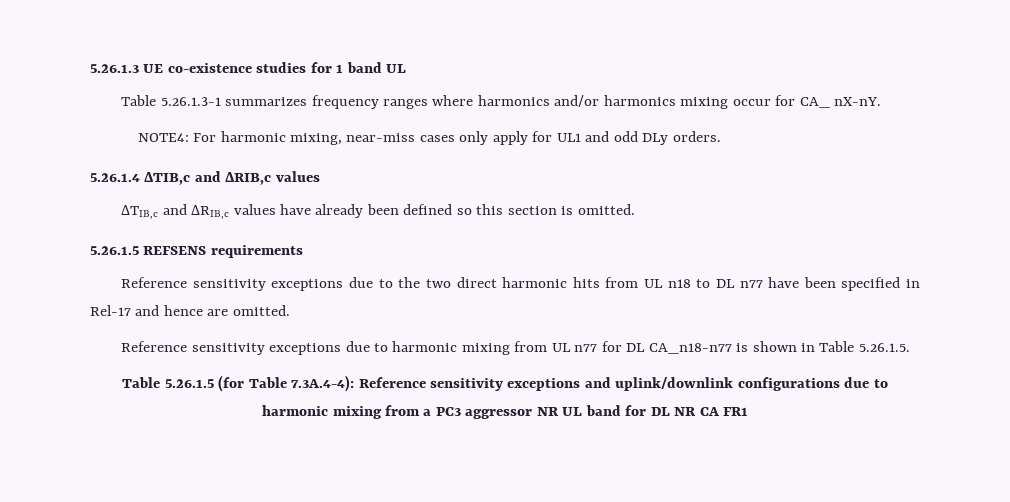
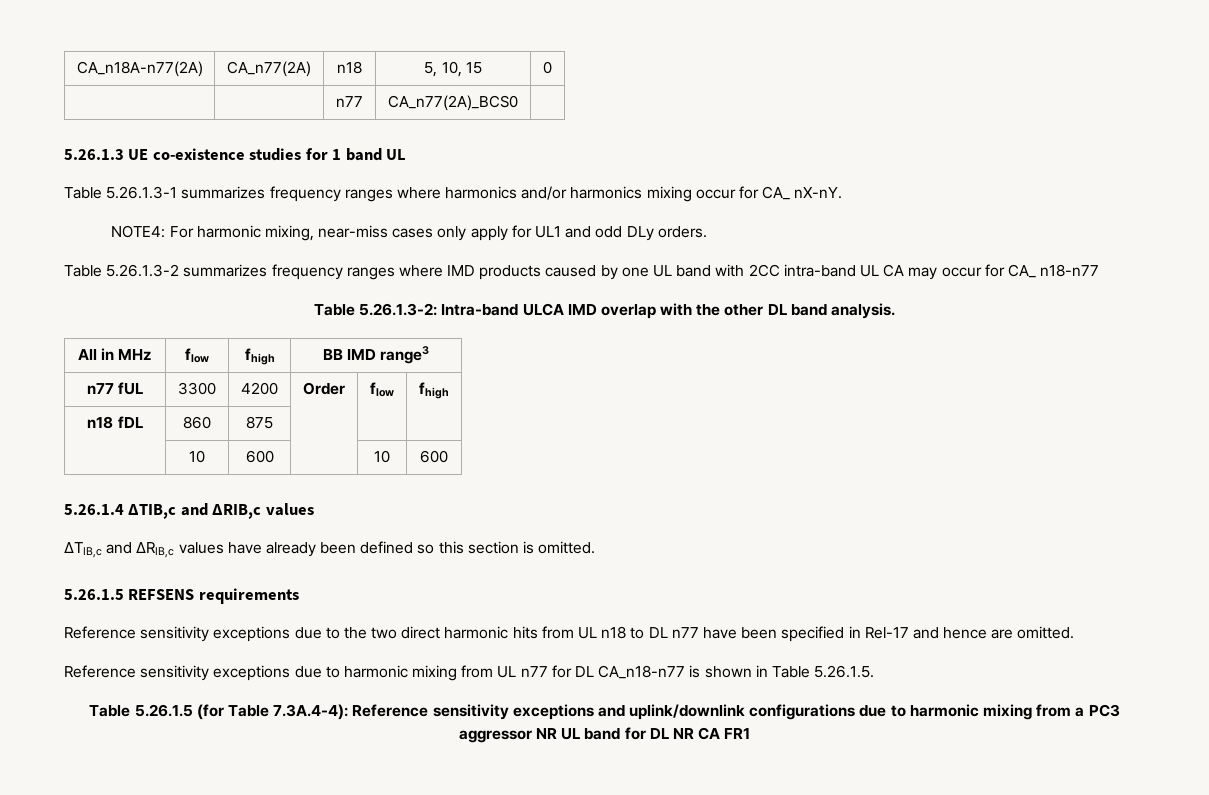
(90, 68) none -> [76,61,203,77] [227,61,311,77] [337,61,362,74] [424,61,482,77] [543,61,552,74] [336,96,363,107] [388,95,518,111] CA_n18A-n77(2A) | CA_n77(2A) | n18 | 5, 10, 15 | 0 // | | n77 | CA_n77(2A)_BCS0 | //
(721, 136) none -> [64,264,1100,280] [313,303,896,319] [77,348,153,360] [185,348,209,363] [244,348,275,365] [322,346,430,364] [86,382,144,395] [178,382,216,395] [241,382,278,395] [303,382,345,395] [370,382,394,397] [419,382,449,399] [87,416,143,429] [183,416,211,429] [246,416,273,429] [189,450,205,463] [245,450,274,463] [374,450,390,463] [420,450,448,463] // Table 5.26.1.3-2 summarizes frequency ranges where IMD products caused by one UL band with 2CC intra-band UL CA may occur for CA_ n18-n77 // Table 5.26.1.3-2: Intra-band ULCA IMD overlap with the other DL band analysis. // All in MHz | flow | fhigh | BB IMD range3 // n77 fUL | 3300 | 4200 | Order | flow | fhigh // n18 fDL | 860 | 875 | | | // | 10 | 600 | | 10 | 600

